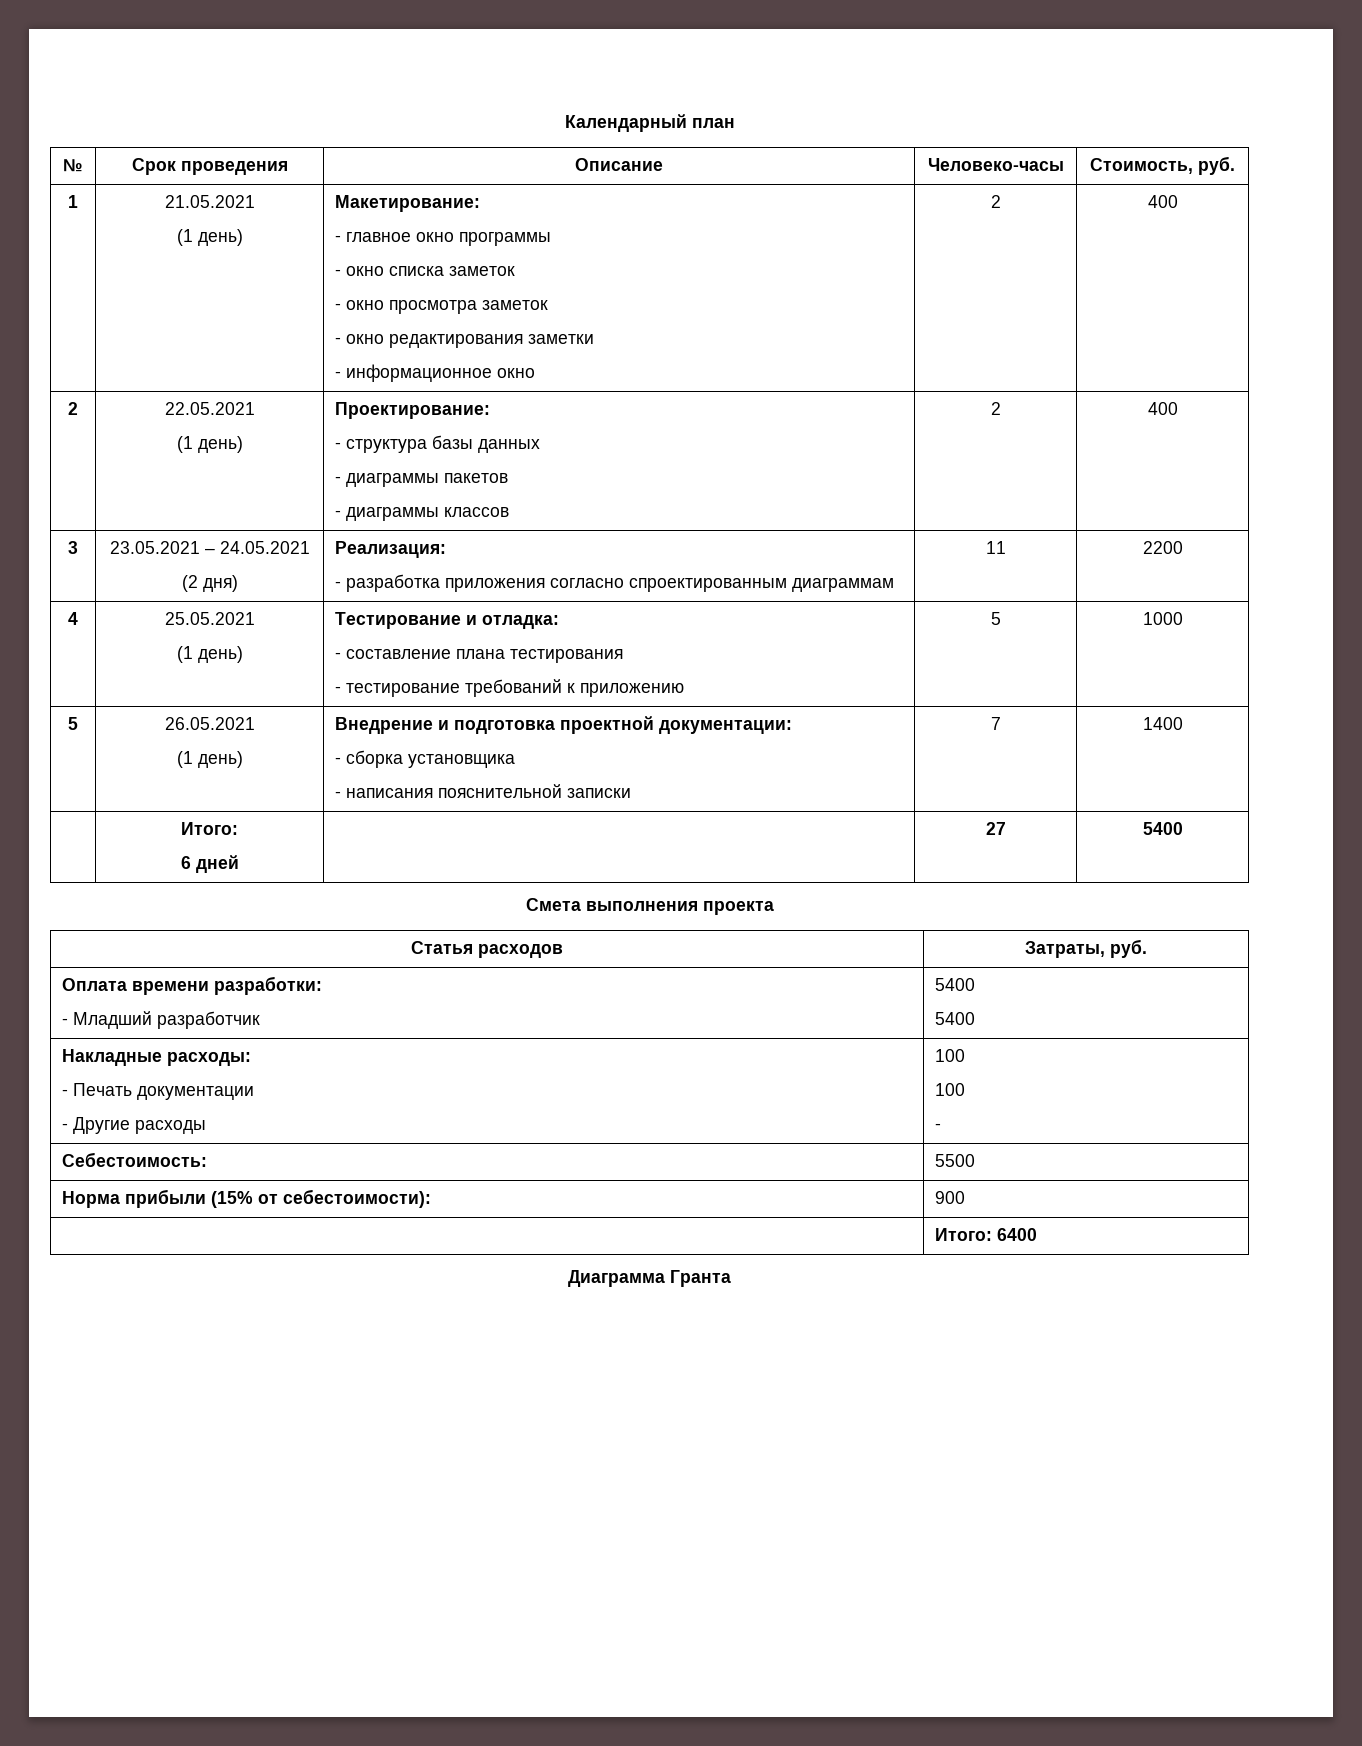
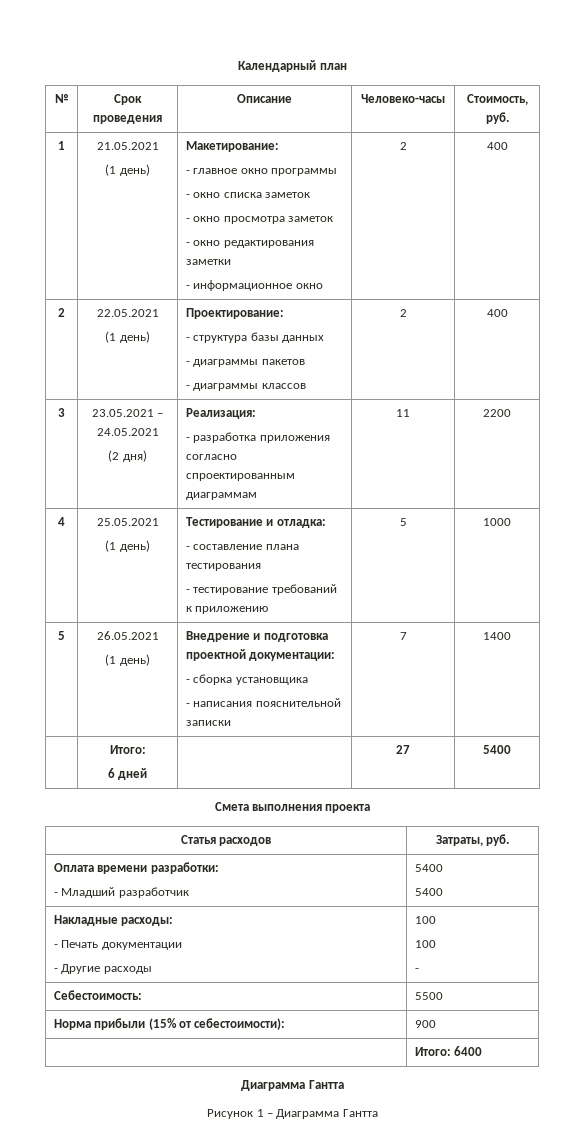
[670,1270,731,1287] Гранта -> [308,1080,344,1089] [207,1109,378,1119] Гантта // Рисунок 1 – Диаграмма Гантта

